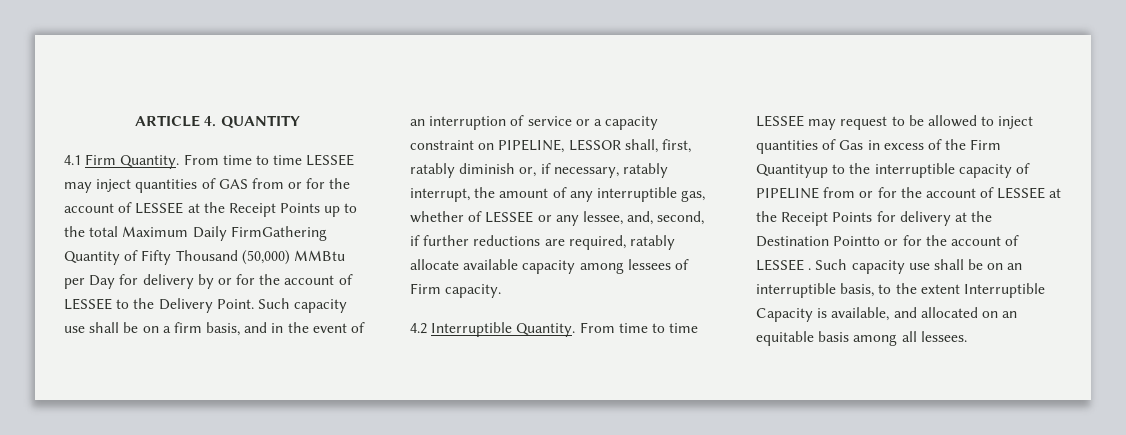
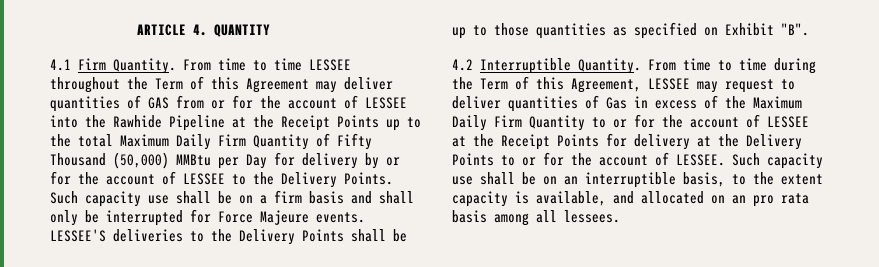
[64,179,132,193] may inject -> [50,76,393,93] throughout the Term of this Agreement may deliver
(184, 208) none -> [50,115,225,131] into the Rawhide Pipeline
[230,226,327,241] FirmGathering -> [218,134,246,146] Firm
[216,299,254,309] Point. -> [344,172,393,185] Points.
[206,322,366,336] [410,115,659,130] [410,139,691,153] [410,163,668,178] [410,187,706,202] [410,211,705,226] [410,235,675,250] [410,259,689,274] [410,283,502,298] basis, and in the event of an interruption of service or a capacity constraint on PIPELINE, LESSOR shall, first, ratably diminish or, if necessary, ratably interrupt, the amount of any interruptible gas, whether of LESSEE or any lessee, and, second, if further reductions are required, ratably allocate available capacity among lessees of Firm capacity. -> [309,191,414,204] [50,209,365,226] [50,229,407,245] [452,22,809,39] basis and shall only be interrupted for Force Majeure events. LESSEE'S deliveries to the Delivery Points shall be up to those quantities as specified on Exhibit "B".
[756,115,1034,130] LESSEE may request to be allowed to inject -> [774,58,816,74] [452,76,795,93] [452,96,501,109] during the Term of this Agreement, LESSEE may request to deliver
[970,139,1002,150] [756,163,1030,178] [756,187,856,199] Firm Quantityup to the interruptible capacity of PIPELINE from -> [753,96,802,109] [452,115,606,131] Maximum Daily Firm Quantity to
[756,235,1020,247] [756,259,812,271] Destination Pointto or for the account of LESSEE . -> [746,134,802,150] [452,152,725,166] Delivery Points to or for the account of LESSEE.
[963,283,1045,298] [756,308,813,322] Interruptible Capacity -> [452,191,508,207] capacity
[756,331,814,346] equitable -> [753,193,809,207] pro rata

